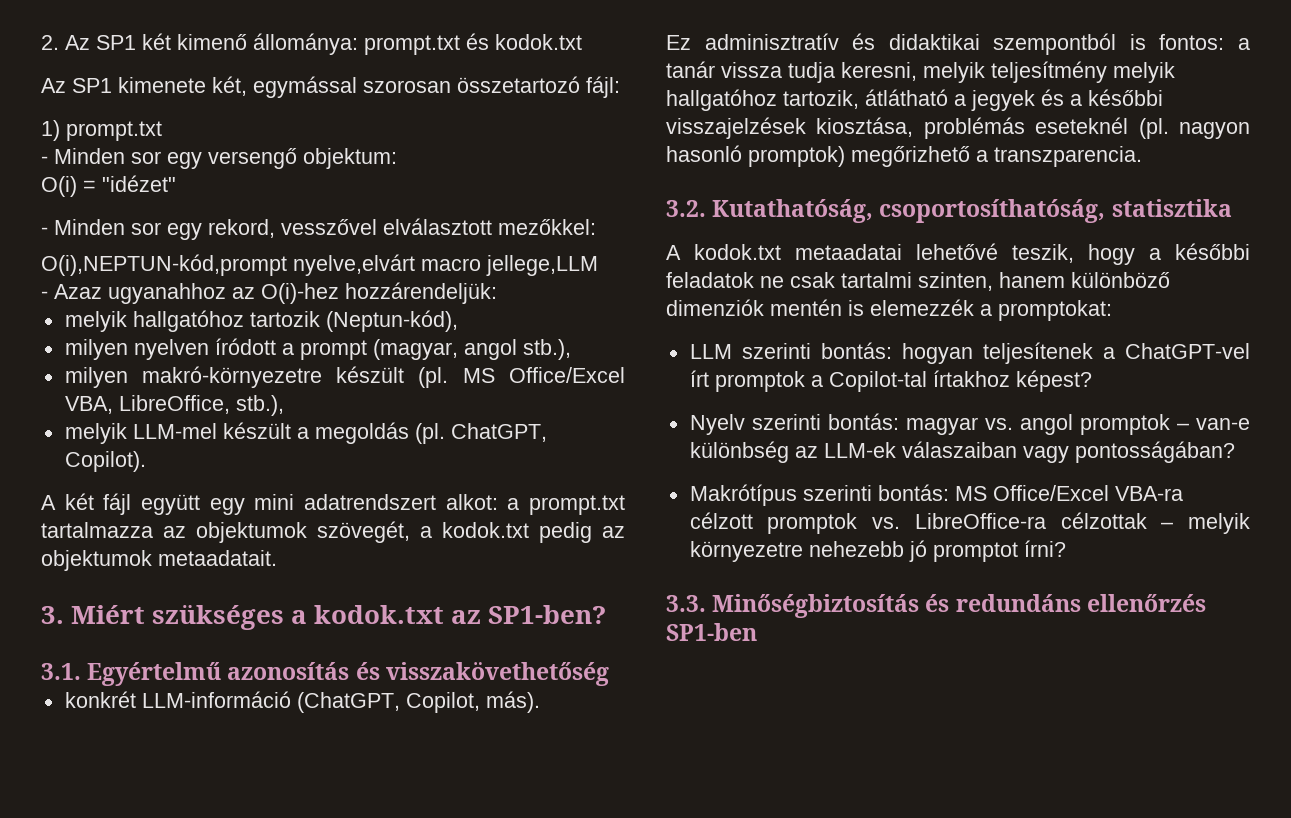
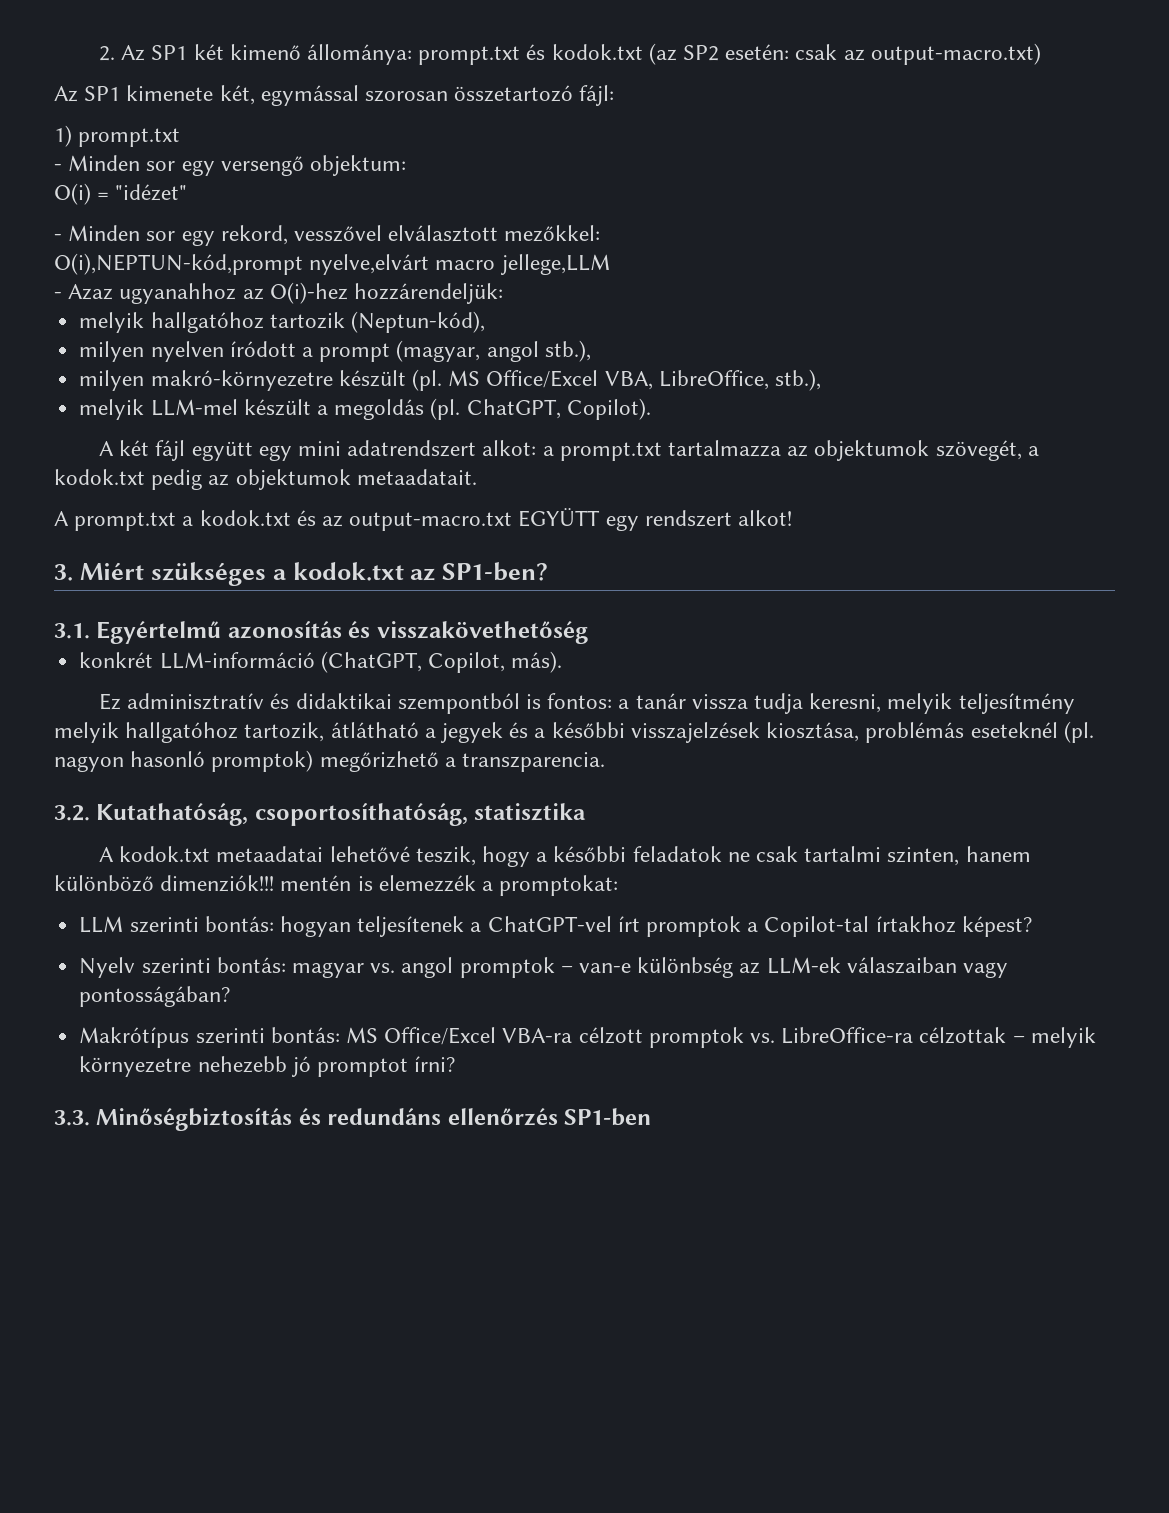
(582, 42) none -> [648,43,1041,65] (az SP2 esetén: csak az output-macro.txt)
(277, 558) none -> [54,508,793,531] // A prompt.txt a kodok.txt és az output-macro.txt EGYÜTT egy rendszert alkot!
[666,299,764,316] dimenziók -> [160,875,275,892] dimenziók!!!

